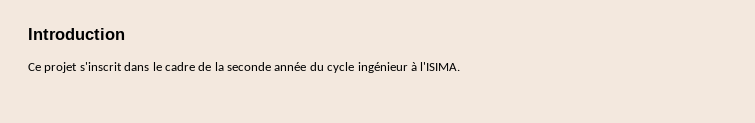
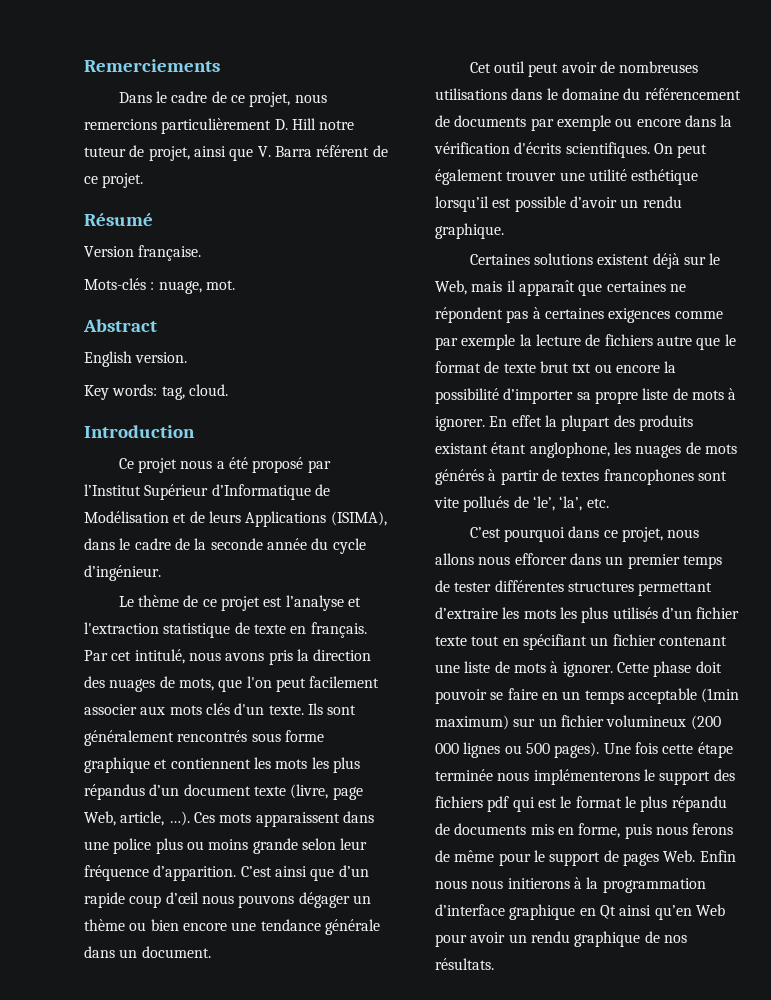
[28,28,125,40] [28,62,122,73] Introduction // Ce projet s'inscrit -> [84,59,220,72] [118,91,327,107] [84,118,355,134] [84,145,388,161] [84,173,144,188] [84,213,153,226] [84,245,202,261] [84,278,235,294] [83,319,157,332] [84,351,188,367] [84,384,228,400] [84,425,195,438] [118,457,331,473] [84,484,330,500] [84,511,387,527] Remerciements // Dans le cadre de ce projet, nous remercions particulièrement D. Hill notre tuteur de projet, ainsi que V. Barra référent de ce projet. // Résumé // Version française. // Mots-clés : nuage, mot. // Abstract // English version. // Key words: tag, cloud. // Introduction // Ce projet nous a été proposé par l’Institut Supérieur d’Informatique de Modélisation et de leurs Applications (ISIMA),
[357,62,461,73] ingénieur à l'ISIMA. -> [84,565,161,581] [118,595,362,611] [84,622,367,638] [84,649,372,665] [84,676,380,692] [84,703,357,715] [84,730,324,746] [84,757,360,773] [84,784,363,800] [84,811,374,827] [84,838,368,854] [84,865,369,881] [84,892,371,908] [84,919,380,935] [84,946,211,958] [469,61,699,77] [435,88,741,100] [435,115,733,131] [434,142,708,158] [435,169,699,185] [435,196,682,212] [435,223,504,239] [469,253,721,269] [435,280,686,296] [435,307,723,323] [435,334,736,350] [435,361,677,373] [435,388,737,404] [435,415,693,431] [435,442,737,458] [435,469,727,485] [434,496,609,512] [469,526,700,542] [435,553,722,569] [435,580,713,596] [435,607,740,623] [435,634,727,650] [435,661,722,677] [435,688,740,704] [435,715,721,730] [435,742,733,758] [435,769,735,785] [435,796,727,812] [435,823,734,839] [435,850,736,866] [435,877,706,893] [435,904,725,920] [435,931,687,947] [435,958,494,970] d’ingénieur. // Le thème de ce projet est l’analyse et l'extraction statistique de texte en français. Par cet intitulé, nous avons pris la direction des nuages de mots, que l'on peut facilement associer aux mots clés d'un texte. Ils sont généralement rencontrés sous forme graphique et contiennent les mots les plus répandus d’un document texte (livre, page Web, article, …). Ces mots apparaissent dans une police plus ou moins grande selon leur fréquence d’apparition. C’est ainsi que d’un rapide coup d’œil nous pouvons dégager un thème ou bien encore une tendance générale dans un document. // Cet outil peut avoir de nombreuses utilisations dans le domaine du référencement de documents par exemple ou encore dans la vérification d'écrits scientifiques. On peut également trouver une utilité esthétique lorsqu’il est possible d’avoir un rendu graphique. // Certaines solutions existent déjà sur le Web, mais il apparaît que certaines ne répondent pas à certaines exigences comme par exemple la lecture de fichiers autre que le format de texte brut txt ou encore la possibilité d’importer sa propre liste de mots à ignorer. En effet la plupart des produits existant étant anglophone, les nuages de mots générés à partir de textes francophones sont vite pollués de ‘le’, ‘la’, etc. // C’est pourquoi dans ce projet, nous allons nous efforcer dans un premier temps de tester différentes structures permettant d’extraire les mots les plus utilisés d’un fichier texte tout en spécifiant un fichier contenant une liste de mots à ignorer. Cette phase doit pouvoir se faire en un temps acceptable (1min maximum) sur un fichier volumineux (200 000 lignes ou 500 pages). Une fois cette étape terminée nous implémenterons le support des fichiers pdf qui est le format le plus répandu de documents mis en forme, puis nous ferons de même pour le support de pages Web. Enfin nous nous initierons à la programmation d’interface graphique en Qt ainsi qu’en Web pour avoir un rendu graphique de nos résultats.

